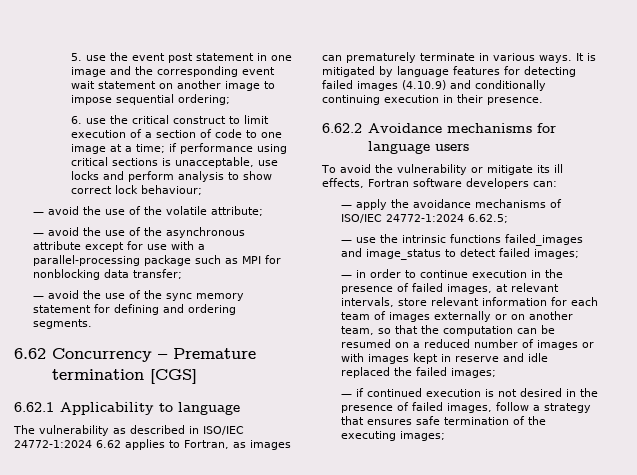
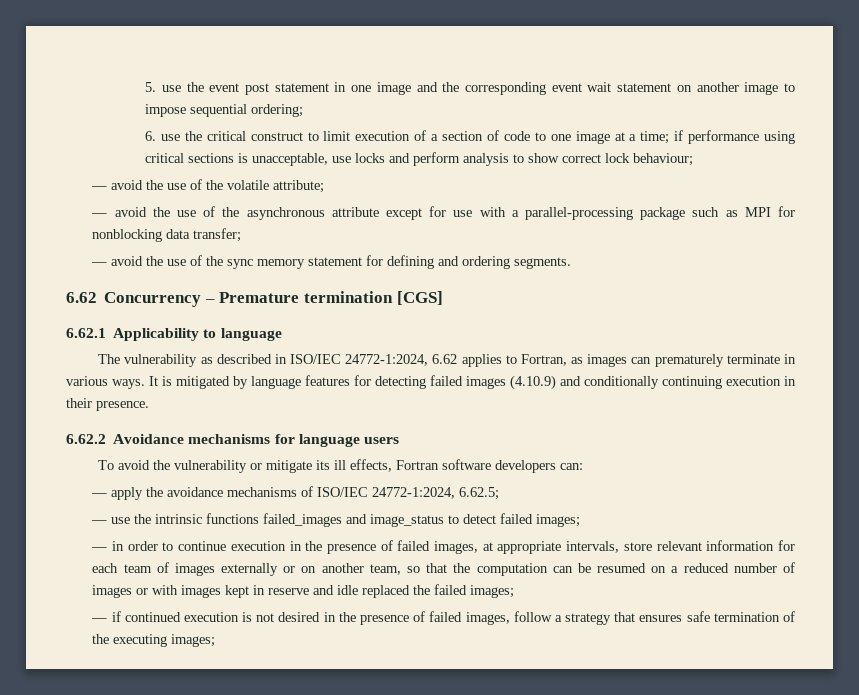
[14,440,92,448] 24772-1:2024 -> [345,354,429,366] 24772-1:2024,
[386,214,465,222] 24772-1:2024 -> [372,487,456,499] 24772-1:2024,
[511,283,560,292] relevant -> [497,541,562,554] appropriate

